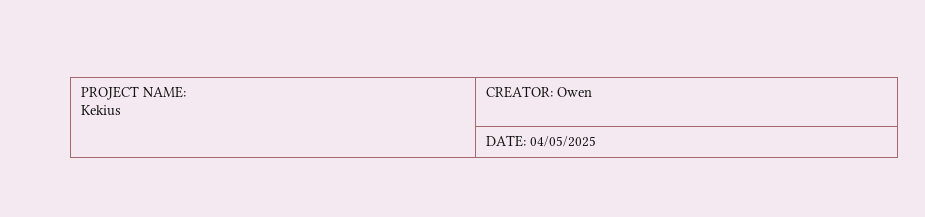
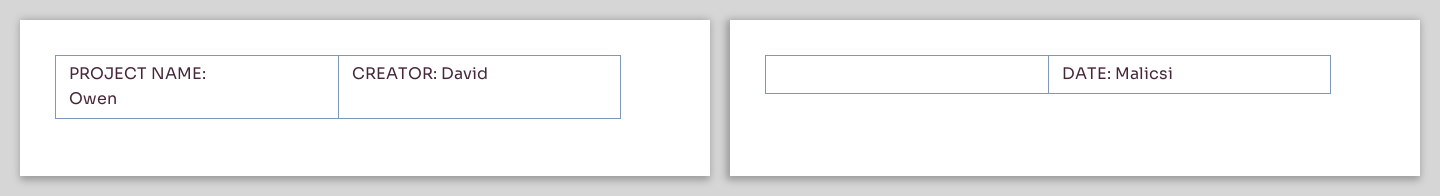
[81,105,122,116] Kekius -> [69,92,118,105] Owen
[557,87,593,97] Owen -> [441,67,489,80] David
[530,136,597,147] 04/05/2025 -> [1115,67,1174,80] Malicsi

